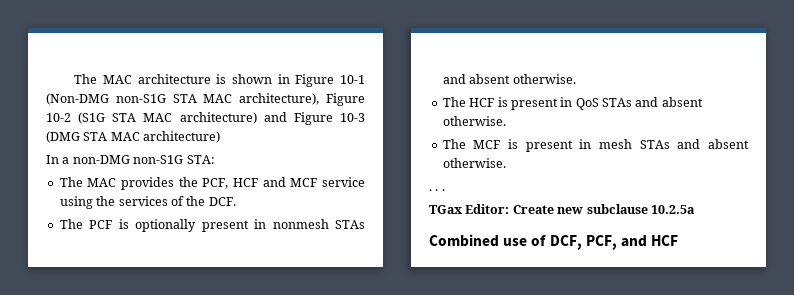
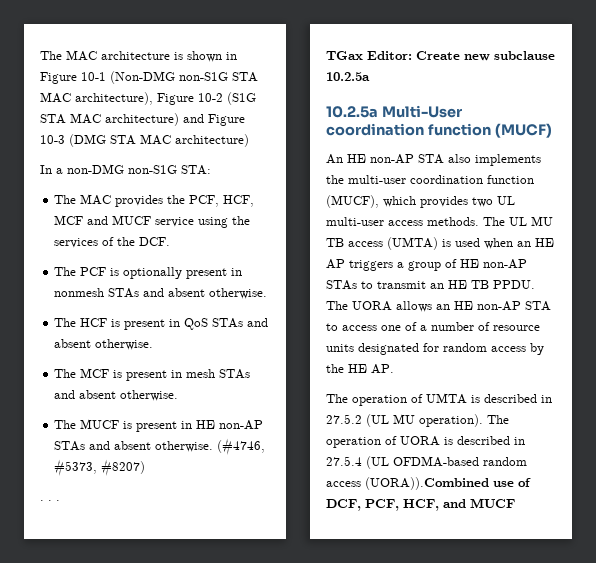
[233,177,318,187] HCF and MCF -> [223,195,255,207] [54,215,152,225] HCF, MCF and MUCF
(506, 163) none -> [54,419,264,432] [54,438,266,455] [54,459,146,476] // The MUCF is present in HE non-AP STAs and absent otherwise. (#4746, #5373, #8207)
[429,234,499,247] Combined -> [326,105,462,118] [326,123,552,138] [326,154,541,166] [326,175,534,184] [326,195,515,208] [326,216,553,226] [326,237,554,250] [326,259,527,271] [326,280,535,290] [326,301,551,312] [326,322,540,331] [326,343,544,355] [326,364,394,374] [326,393,552,406] [326,414,509,427] [326,436,525,448] [326,456,527,469] [326,477,489,490] 10.2.5a Multi-User coordination function (MUCF) // An HE non-AP STA also implements the multi-user coordination function (MUCF), which provides two UL multi-user access methods. The UL MU TB access (UMTA) is used when an HE AP triggers a group of HE non-AP STAs to transmit an HE TB PPDU. The UORA allows an HE non-AP STA to access one of a number of resource units designated for random access by the HE AP. // The operation of UMTA is described in 27.5.2 (UL MU operation). The operation of UORA is described in 27.5.4 (UL OFDMA-based random access (UORA)).Combined
[620,235,679,247] and HCF -> [403,498,515,511] HCF, and MUCF

